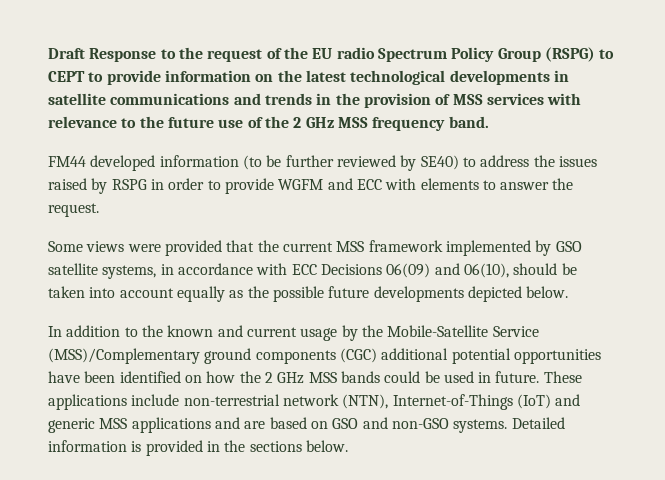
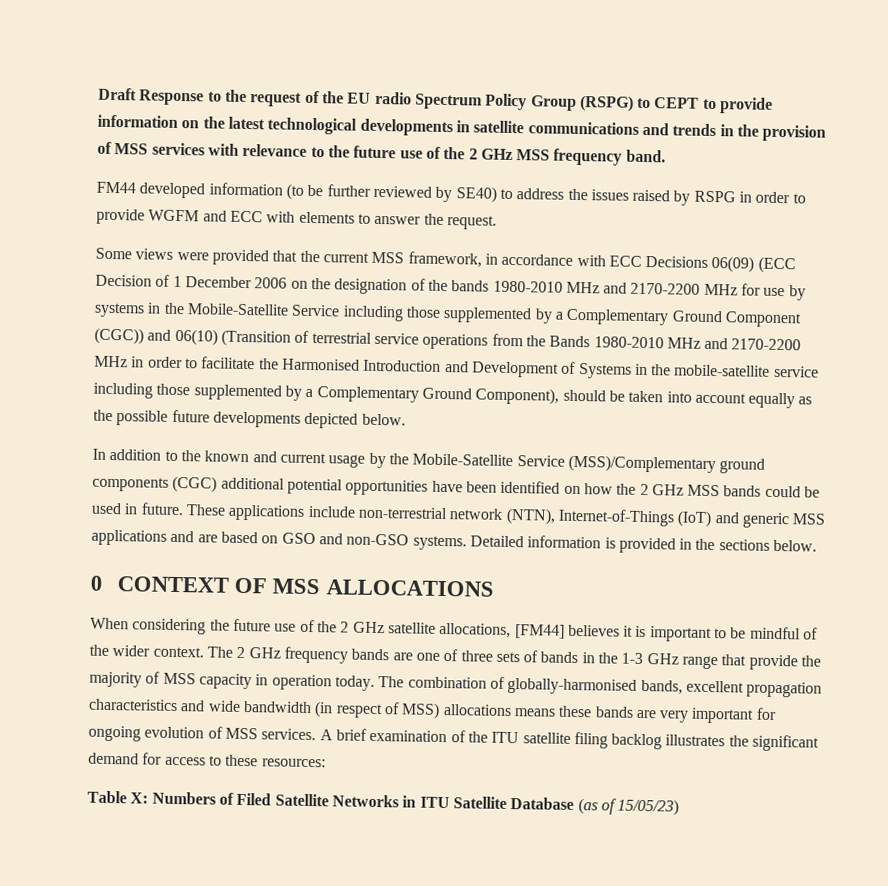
[368,240,582,256] [48,263,157,279] framework implemented by GSO satellite systems, -> [407,251,482,268] framework,
[434,263,509,278] and 06(10), -> [757,256,796,274] [95,274,806,301] [94,302,802,328] [94,327,802,351] [94,355,819,379] [93,382,560,405] (ECC Decision of 1 December 2006 on the designation of the bands 1980-2010 MHz and 2170-2200 MHz for use by systems in the Mobile-Satellite Service including those supplemented by a Complementary Ground Component (CGC)) and 06(10) (Transition of terrestrial service operations from the Bands 1980-2010 MHz and 2170-2200 MHz in order to facilitate the Harmonised Introduction and Development of Systems in the mobile-satellite service including those supplemented by a Complementary Ground Component),
(348, 446) none -> [90,575,494,597] [90,617,819,643] [89,644,822,671] [89,671,823,698] [88,698,777,724] [88,725,820,752] [88,752,326,768] [87,790,680,816] // 0 CONTEXT OF MSS ALLOCATIONS // When considering the future use of the 2 GHz satellite allocations, [FM44] believes it is important to be mindful of the wider context. The 2 GHz frequency bands are one of three sets of bands in the 1-3 GHz range that provide the majority of MSS capacity in operation today. The combination of globally-harmonised bands, excellent propagation characteristics and wide bandwidth (in respect of MSS) allocations means these bands are very important for ongoing evolution of MSS services. A brief examination of the ITU satellite filing backlog illustrates the significant demand for access to these resources: // Table X: Numbers of Filed Satellite Networks in ITU Satellite Database (as of 15/05/23)

